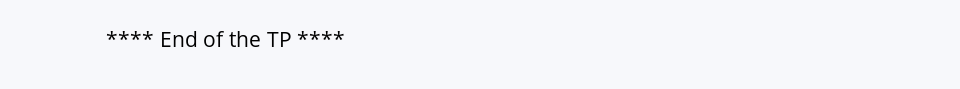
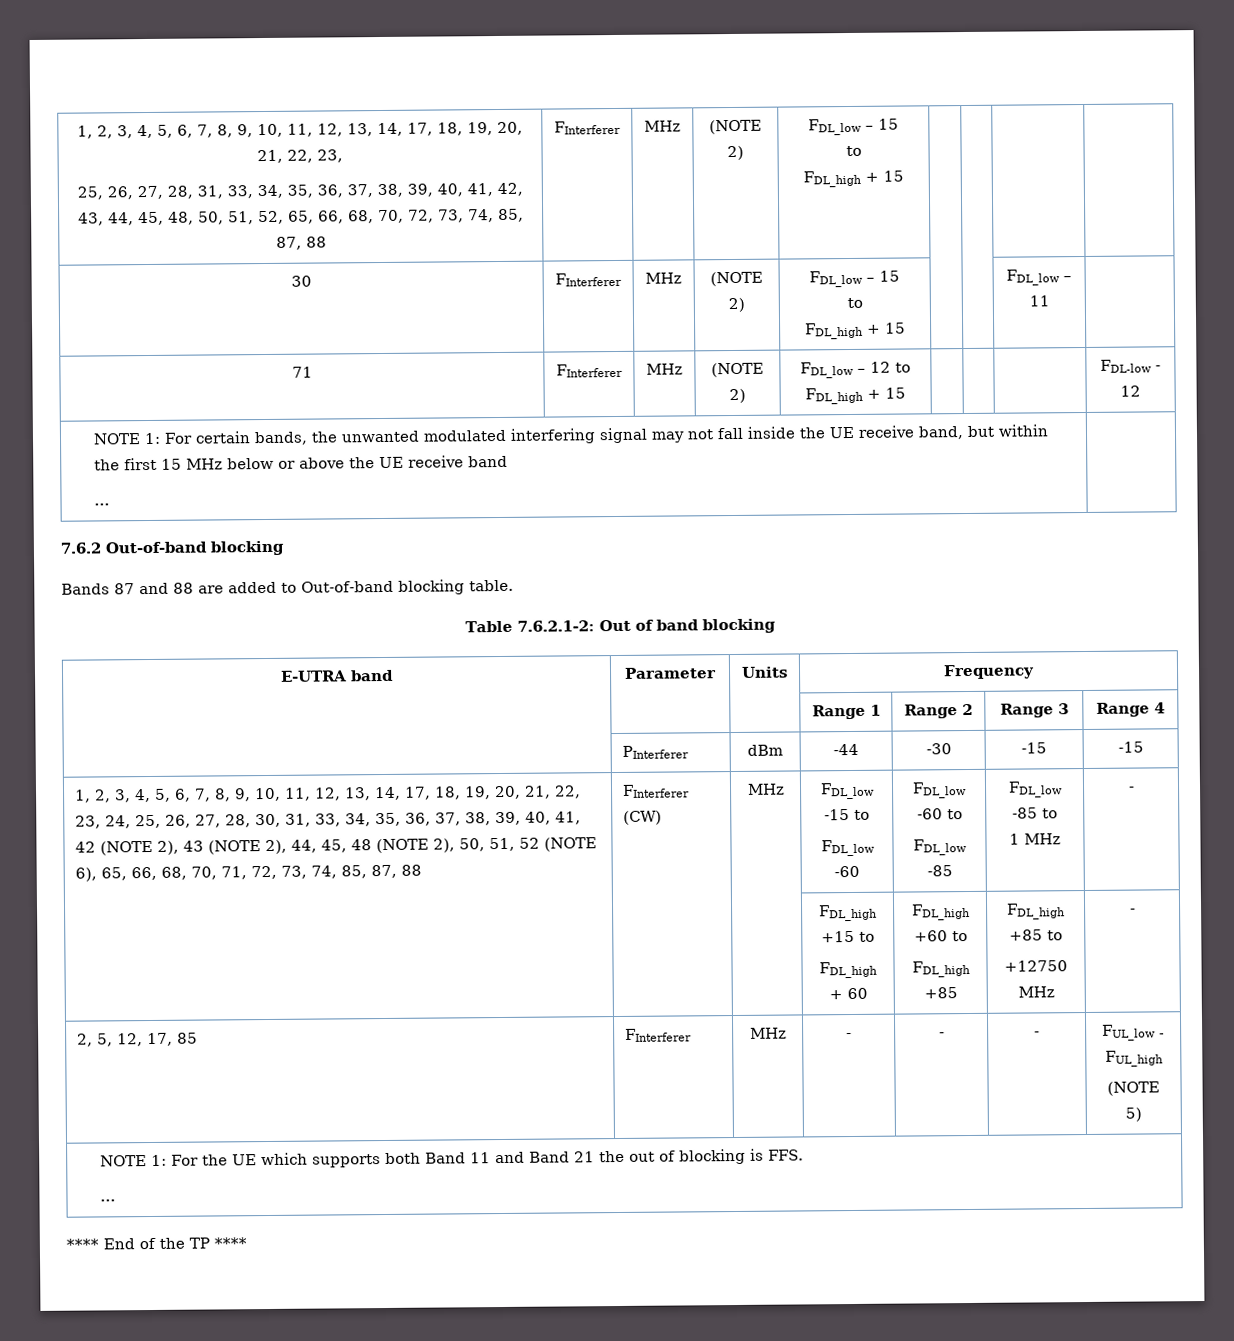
(106, 39) none -> [77,121,523,139] [257,149,343,164] [77,182,523,200] [78,208,524,226] [275,236,327,250] [554,120,621,135] [644,120,681,132] [709,119,762,135] [727,145,744,161] [808,118,899,136] [845,145,862,157] [803,170,904,188] [290,275,312,287] [555,272,622,287] [645,272,682,284] [710,271,763,287] [728,297,745,313] [809,270,900,288] [846,297,863,309] [805,322,906,340] [1006,269,1072,286] [1028,295,1050,307] [291,366,313,378] [556,363,623,378] [646,363,683,375] [711,362,764,378] [729,388,746,404] [800,361,911,379] [805,387,906,405] [1100,359,1161,373] [1120,385,1141,397] [92,424,1049,446] [93,455,508,471] [93,503,110,506] [60,540,284,556] [61,579,514,595] [464,618,776,634] [280,669,394,682] [624,667,717,679] [741,666,788,678] [943,664,1035,680] [811,704,881,720] [904,703,973,719] [999,703,1069,718] [1096,702,1165,717] [621,745,689,759] [747,744,783,756] [833,743,859,756] [925,743,952,755] [1021,742,1047,754] [1117,741,1144,753] [73,785,581,803] [74,811,581,829] [74,837,597,856] [74,864,422,882] [621,784,690,798] [622,810,662,825] [746,783,785,795] [819,782,875,800] [824,809,870,821] [820,839,875,857] [834,865,860,878] [912,782,967,799] [916,808,963,820] [913,839,967,856] [926,865,953,877] [1007,781,1063,798] [1012,807,1058,819] [1009,833,1061,845] [1128,786,1135,792] [819,904,877,922] [821,930,875,943] [819,961,877,979] [828,987,868,1000] [911,903,970,921] [913,930,968,942] [911,960,970,978] [923,987,958,999] [1007,903,1065,920] [1009,929,1063,941] [1004,960,1068,972] [1017,986,1055,998] [1129,908,1136,914] [76,1032,198,1047] [624,1028,692,1042] [749,1027,787,1039] [846,1033,852,1039] [938,1032,945,1038] [1034,1031,1040,1037] [1102,1024,1165,1041] [1104,1050,1163,1067] [1107,1081,1160,1096] [1125,1107,1142,1122] [99,1148,804,1168] [99,1199,116,1202] 1, 2, 3, 4, 5, 6, 7, 8, 9, 10, 11, 12, 13, 14, 17, 18, 19, 20, 21, 22, 23, // 25, 26, 27, 28, 31, 33, 34, 35, 36, 37, 38, 39, 40, 41, 42, 43, 44, 45, 48, 50, 51, 52, 65, 66, 68, 70, 72, 73, 74, 85, 87, 88 | FInterferer | MHz | (NOTE 2) | FDL_low – 15 // to // FDL_high + 15 | | | | // 30 | FInterferer | MHz | (NOTE 2) | FDL_low – 15 // to // FDL_high + 15 | | | FDL_low – 11 | // 71 | FInterferer | MHz | (NOTE 2) | FDL_low – 12 to FDL_high + 15 | | | | FDL-low - 12 // NOTE 1: For certain bands, the unwanted modulated interfering signal may not fall inside the UE receive band, but within the first 15 MHz below or above the UE receive band // ... | // 7.6.2 Out-of-band blocking // Bands 87 and 88 are added to Out-of-band blocking table. // Table 7.6.2.1-2: Out of band blocking // E-UTRA band | Parameter | Units | Frequency // | | | Range 1 | Range 2 | Range 3 | Range 4 // | PInterferer | dBm | -44 | -30 | -15 | -15 // 1, 2, 3, 4, 5, 6, 7, 8, 9, 10, 11, 12, 13, 14, 17, 18, 19, 20, 21, 22, 23, 24, 25, 26, 27, 28, 30, 31, 33, 34, 35, 36, 37, 38, 39, 40, 41, 42 (NOTE 2), 43 (NOTE 2), 44, 45, 48 (NOTE 2), 50, 51, 52 (NOTE 6), 65, 66, 68, 70, 71, 72, 73, 74, 85, 87, 88 | FInterferer (CW) | MHz | FDL_low -15 to // FDL_low -60 | FDL_low -60 to // FDL_low -85 | FDL_low -85 to // 1 MHz | - // | | | FDL_high +15 to // FDL_high + 60 | FDL_high +60 to // FDL_high +85 | FDL_high +85 to // +12750 MHz | - // 2, 5, 12, 17, 85 | FInterferer | MHz | - | - | - | FUL_low - FUL_high // (NOTE 5) // NOTE 1: For the UE which supports both Band 11 and Band 21 the out of blocking is FFS. // ... //

